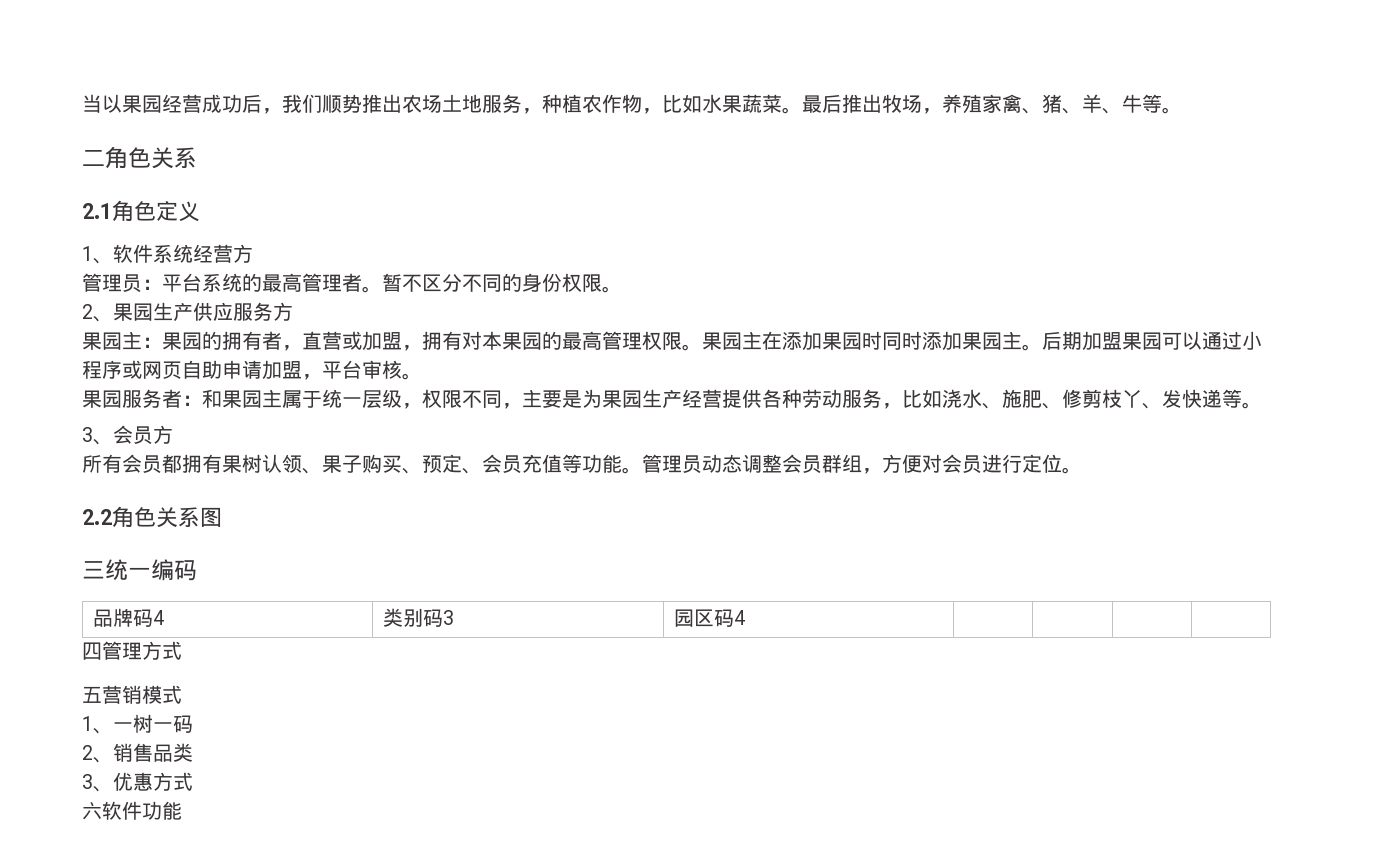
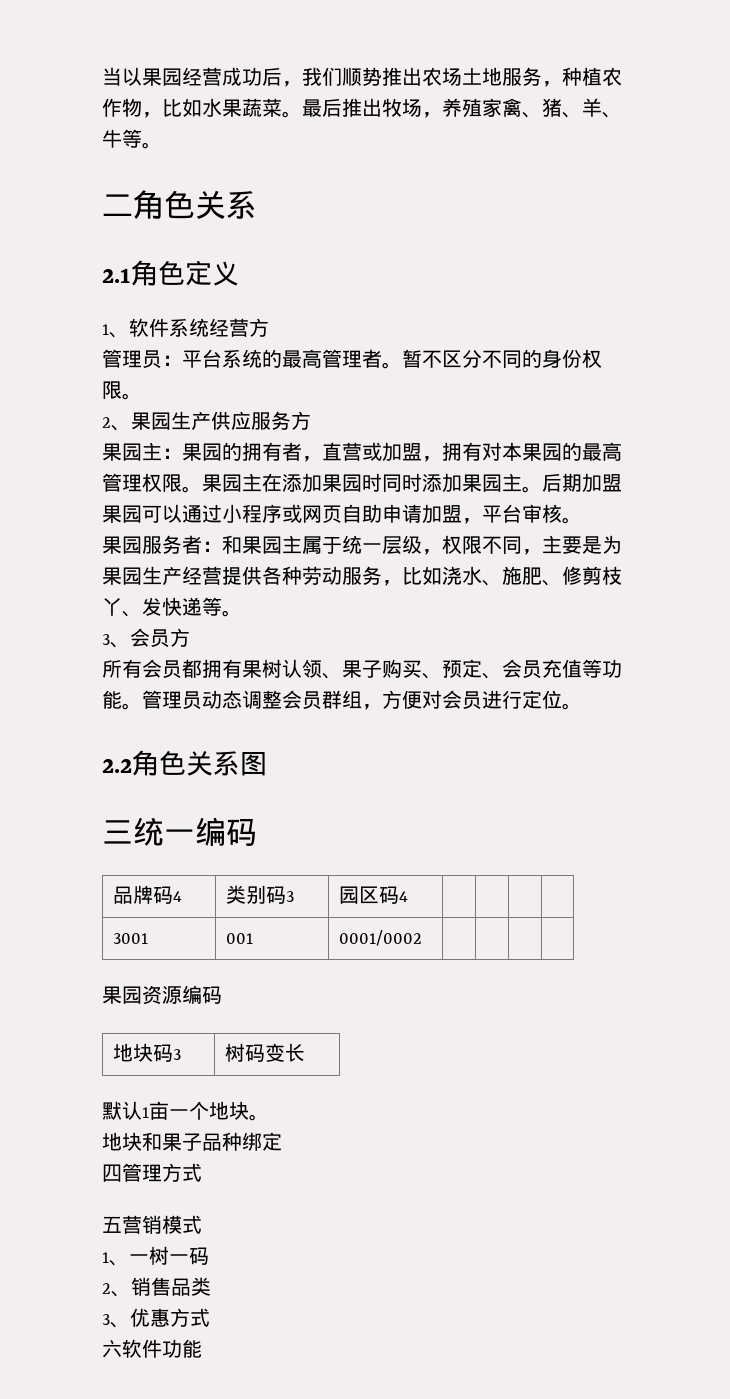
(745, 617) none -> [113,933,149,944] [226,933,254,944] [339,930,423,946] [102,985,222,1005] [113,1043,182,1062] [225,1043,306,1062] [102,1101,269,1121] [102,1132,282,1151] // 3001 | 001 | 0001/0002 | | | | // 果园资源编码 // 地块码3 | 树码变长 // 默认1亩一个地块。 // 地块和果子品种绑定

